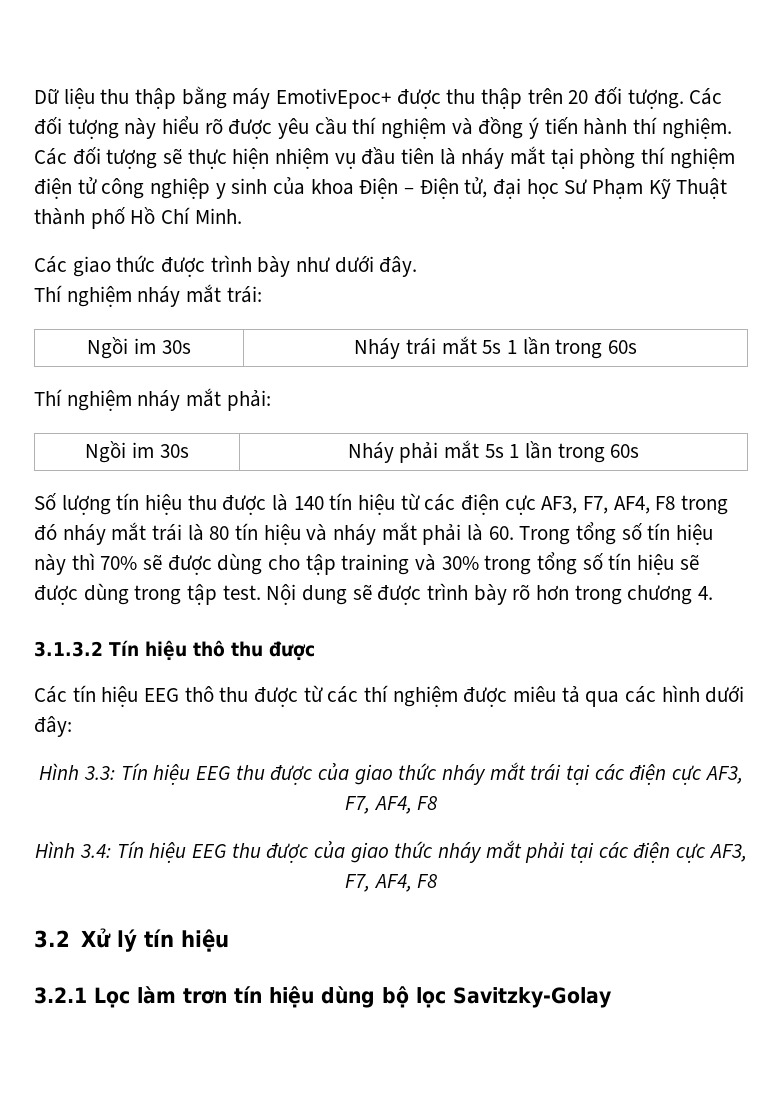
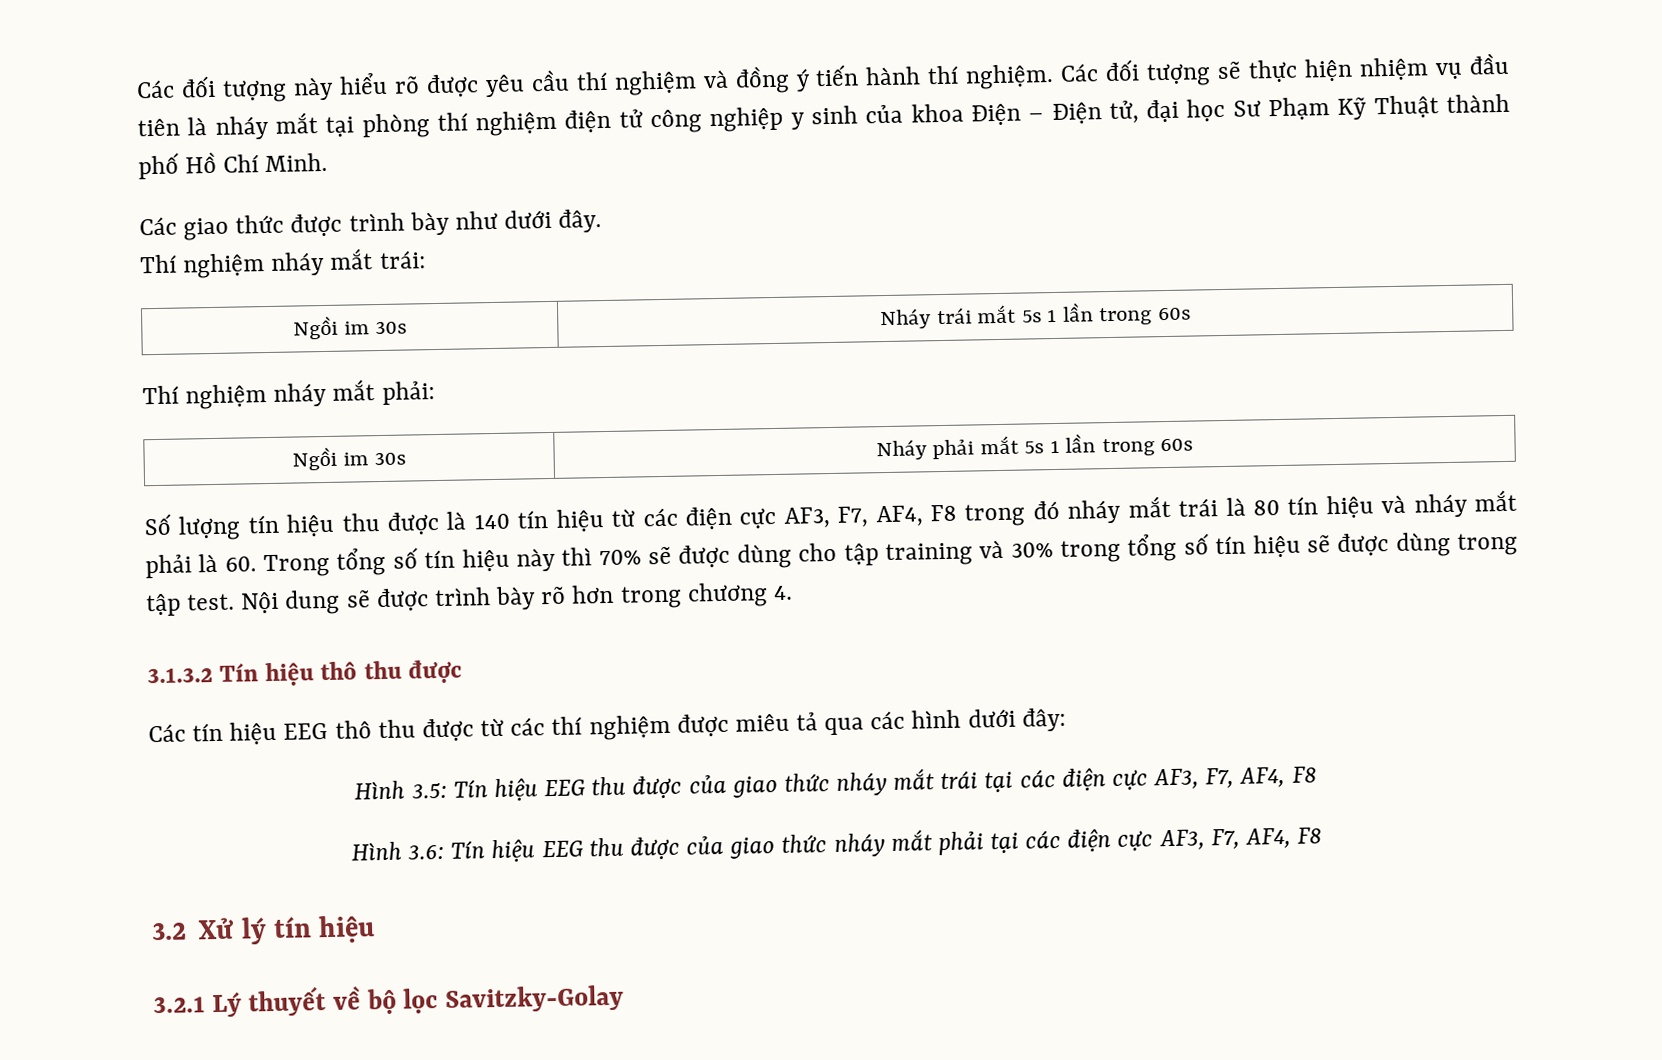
[34,86,684,109] Dữ liệu thu thập bằng máy EmotivEpoc+ được thu thập trên 20 đối tượng. -> (136, 89) none
[83,766,115,780] 3.3: -> [411,782,447,799] 3.5:
[79,844,111,858] 3.4: -> [408,844,445,860] 3.6:
[94,986,375,1008] Lọc làm trơn tín hiệu dùng -> [211,985,362,1018] Lý thuyết về

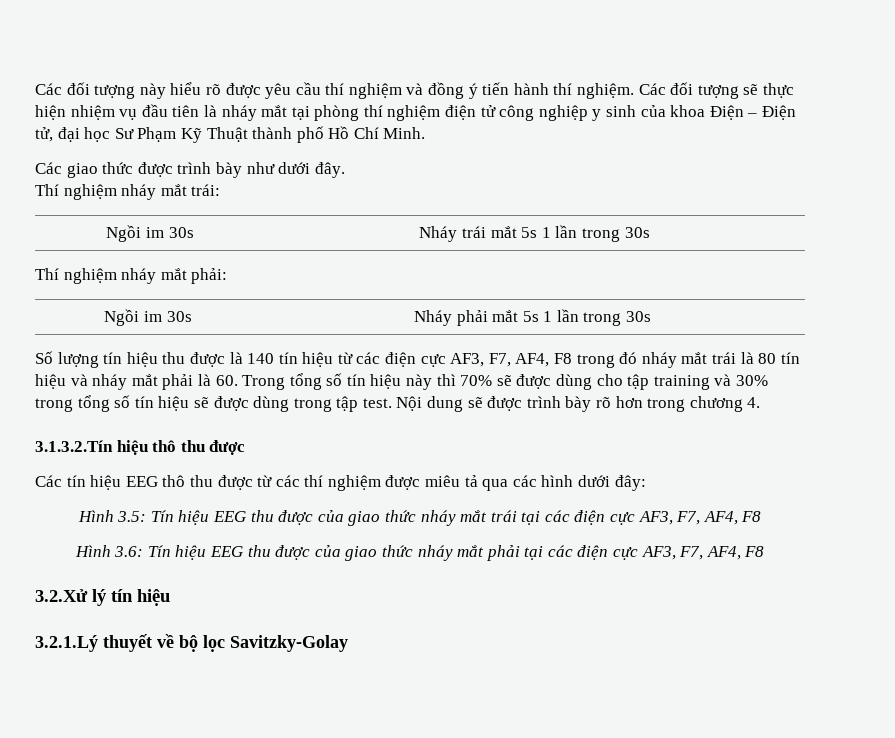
[1157,307,1191,321] 60s -> [624,227,650,238] 30s
[1160,438,1194,452] 60s -> [626,311,652,322] 30s
[147,662,260,684] 3.1.3.2 Tín -> [35,440,113,452] 3.1.3.2.Tín
[151,917,236,941] 3.2 Xử -> [35,589,88,602] 3.2.Xử
[153,991,242,1018] 3.2.1 Lý -> [35,635,98,652] 3.2.1.Lý

